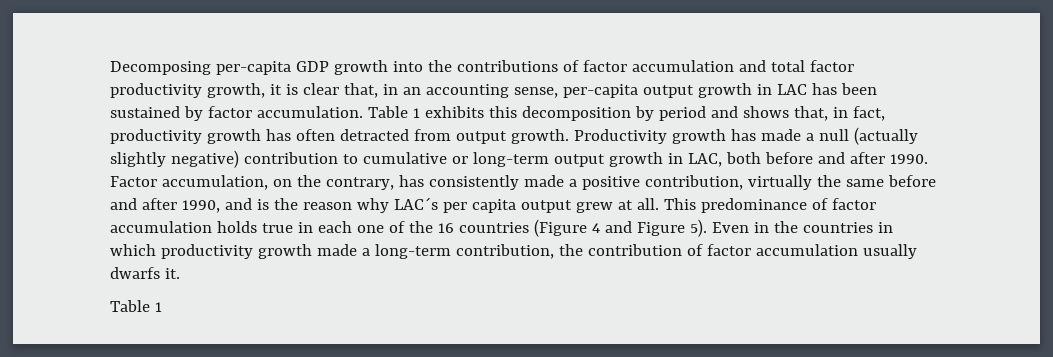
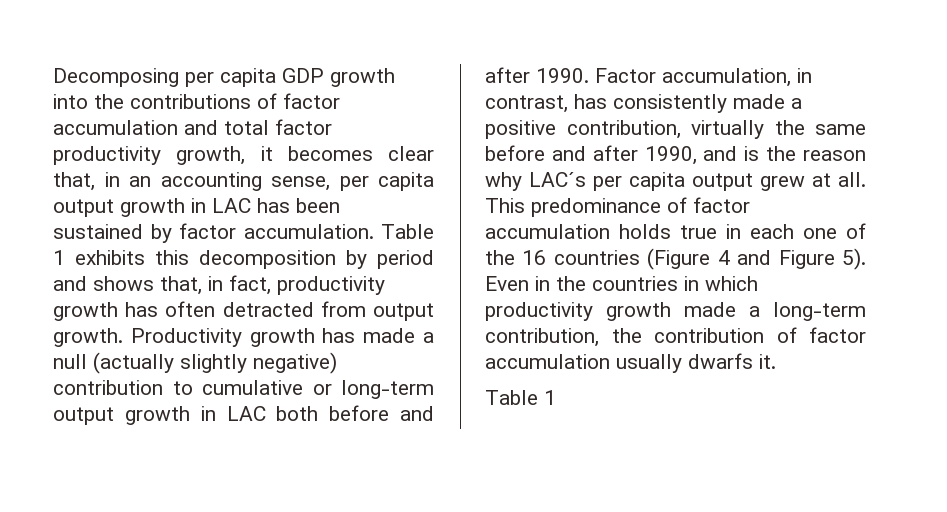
[215,61,291,75] per-capita -> [185,68,276,87] per capita
[285,84,298,95] is -> [287,146,373,161] becomes
[562,84,638,98] per-capita -> [339,172,434,191] per capita
[687,153,722,167] LAC, -> [226,406,266,421] LAC
[272,175,394,190] on the contrary, -> [797,68,812,83] [485,95,568,113] in contrast,

